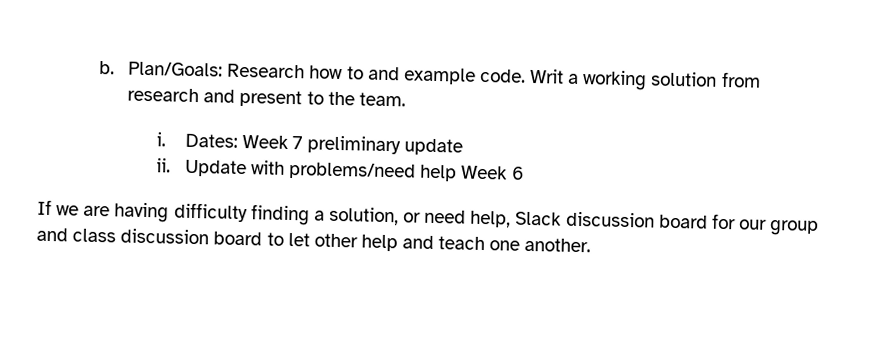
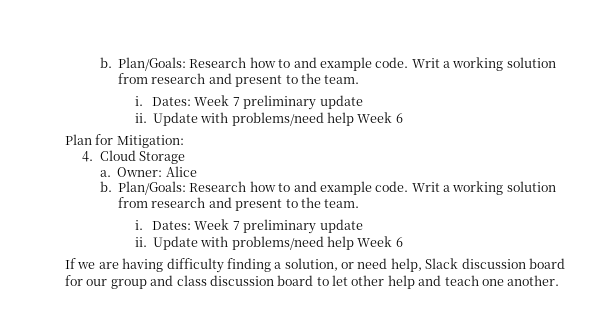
(524, 173) none -> [65,134,184,148] [82,150,186,164] [99,166,197,177] [99,181,556,195] [118,197,360,211] [134,219,363,234] [134,236,403,250] // Plan for Mitigation: // 4. Cloud Storage // a. Owner: Alice // b. Plan/Goals: Research how to and example code. Writ a working solution from research and present to the team. // i. Dates: Week 7 preliminary update // ii. Update with problems/need help Week 6

